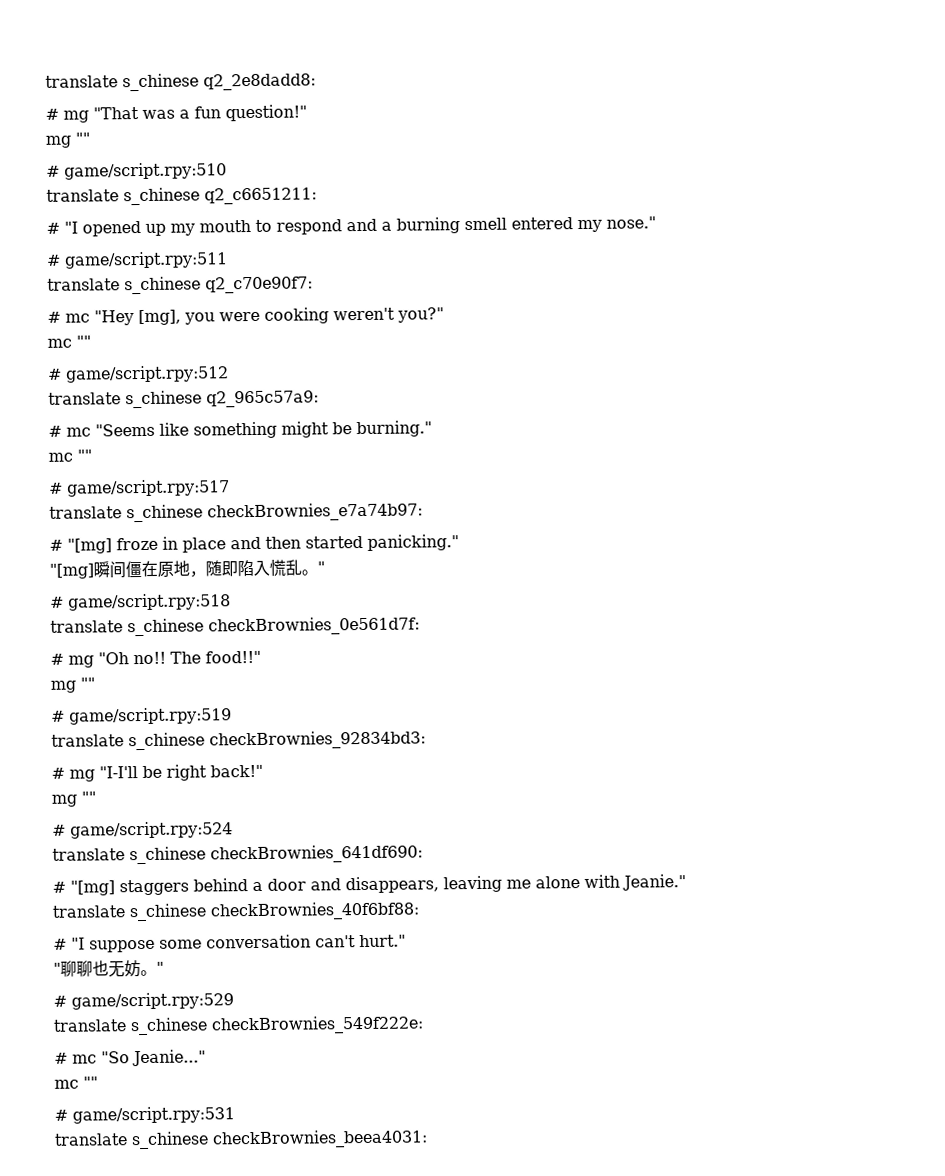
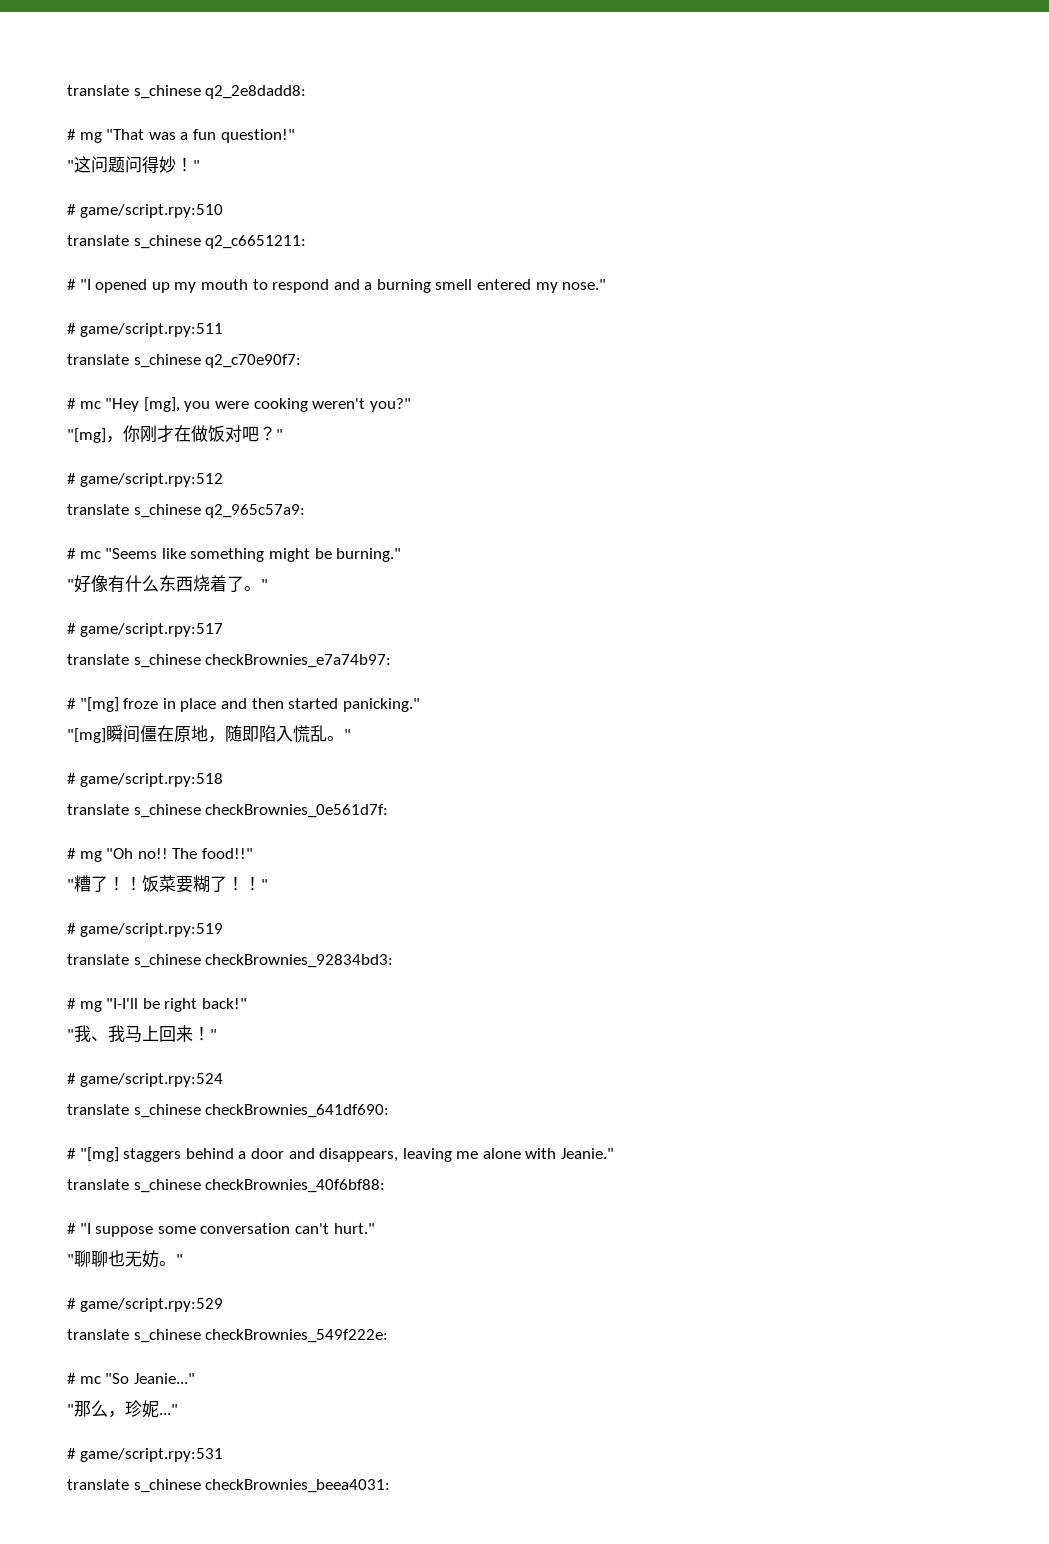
[45,132,90,148] mg "" -> [67,156,200,173] "这问题问得妙！"
[47,335,91,348] mc "" -> [67,425,283,443] "[mg]，你刚才在做饭对吧？"
[48,449,92,462] mc "" -> [67,575,268,593] "好像有什么东西烧着了。"
[50,677,95,693] mg "" -> [67,875,268,893] "糟了！！饭菜要糊了！！"
[51,791,96,807] mg "" -> [67,1025,217,1043] "我、我马上回来！"
[54,1076,98,1089] mc "" -> [67,1400,178,1418] "那么，珍妮..."

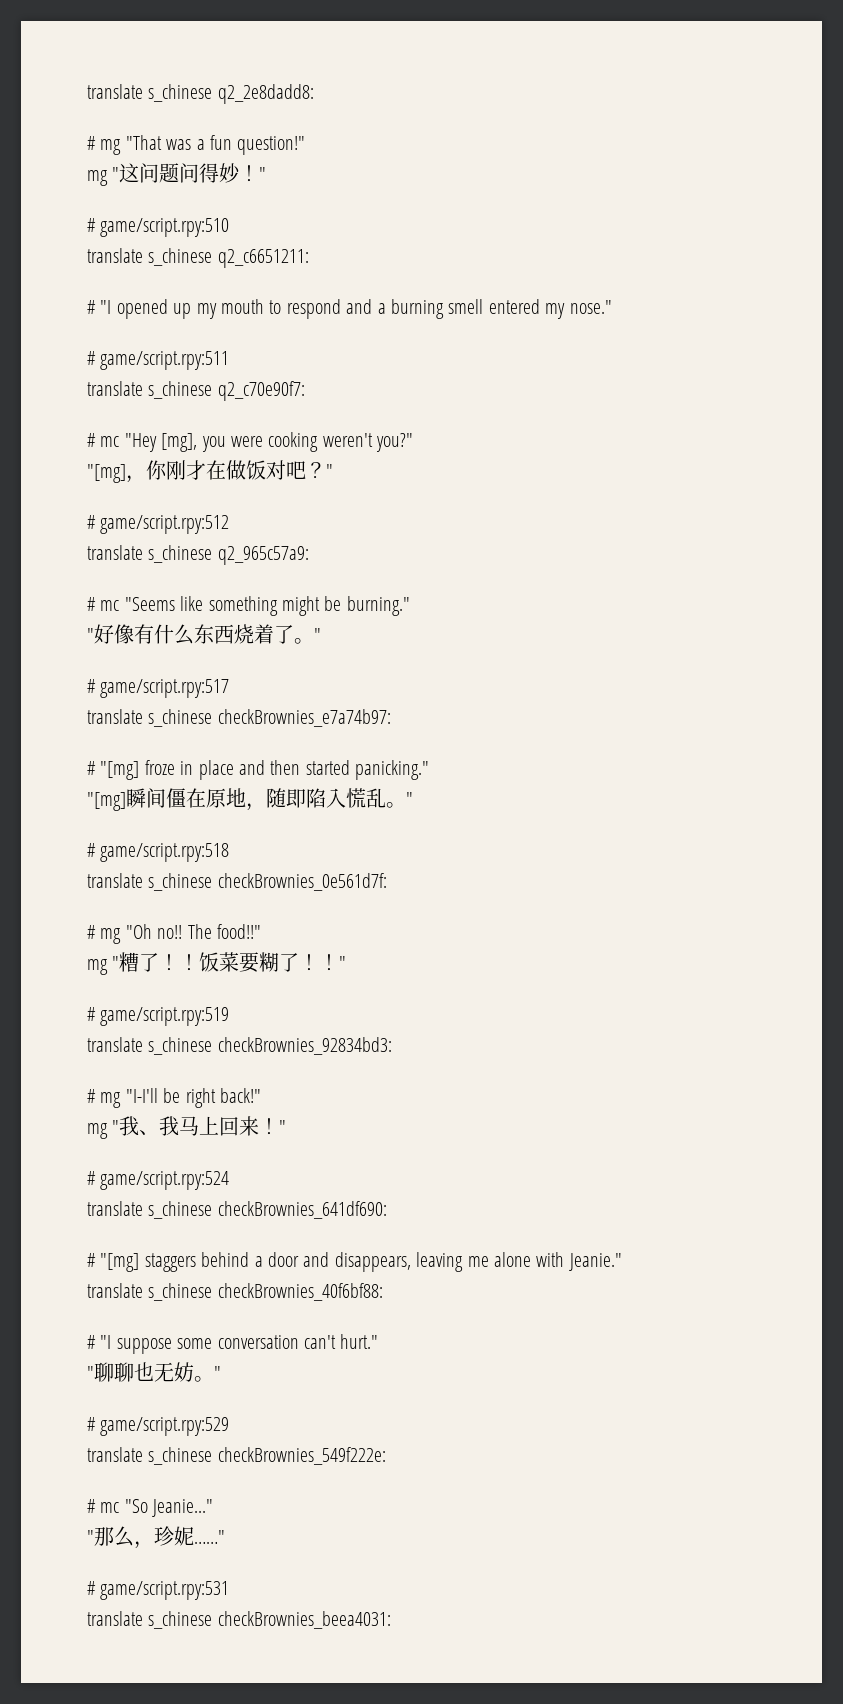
(295, 136) none -> [87,170,108,186] mg
(253, 853) none -> [87,959,108,975] mg
(247, 1003) none -> [87,1123,108,1139] mg
[159,1404,178,1415] ..." -> [194,1530,225,1544] ……"

